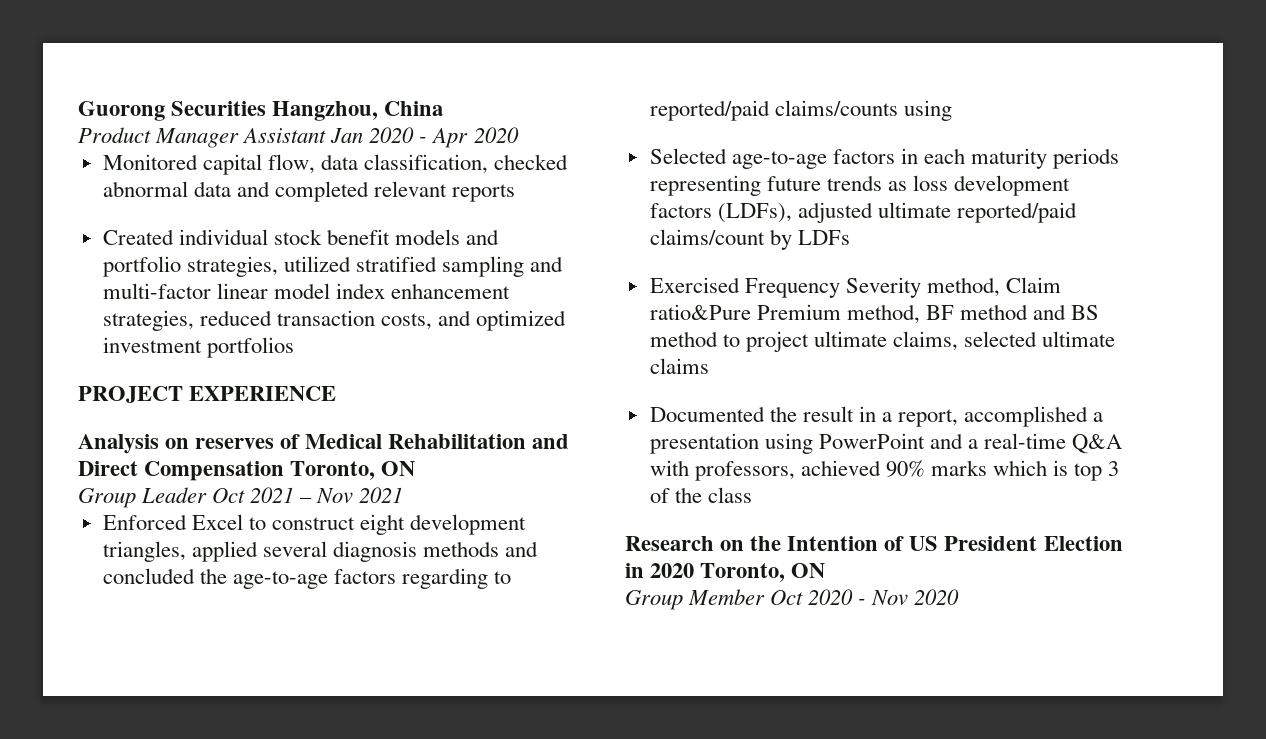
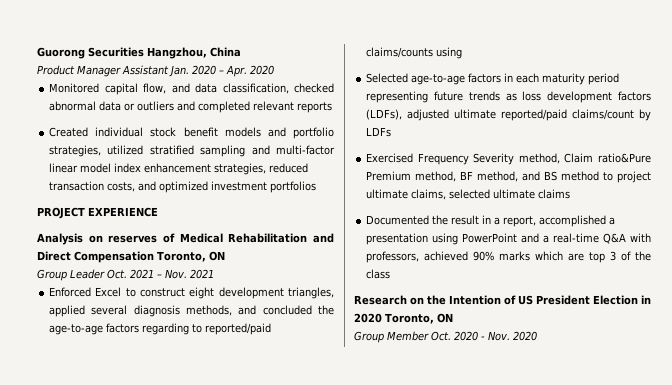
[330,127,469,148] Jan 2020 - Apr -> [169,65,247,77] Jan. 2020 – Apr.
(315, 164) none -> [171,83,190,93] and
(231, 189) none -> [124,101,175,111] or outliers
[212,487,246,503] Oct -> [107,269,127,279] Oct.
[316,488,354,503] Nov -> [165,269,187,279] Nov.
[423,541,500,557] methods -> [186,305,233,316] methods,
[1053,148,1120,169] periods -> [588,73,620,85] period
[960,304,1029,320] method -> [477,171,519,182] method,
[1053,460,1069,476] is -> [568,253,585,261] are
[770,589,909,605] Oct 2020 - Nov -> [431,331,510,341] Oct. 2020 - Nov.

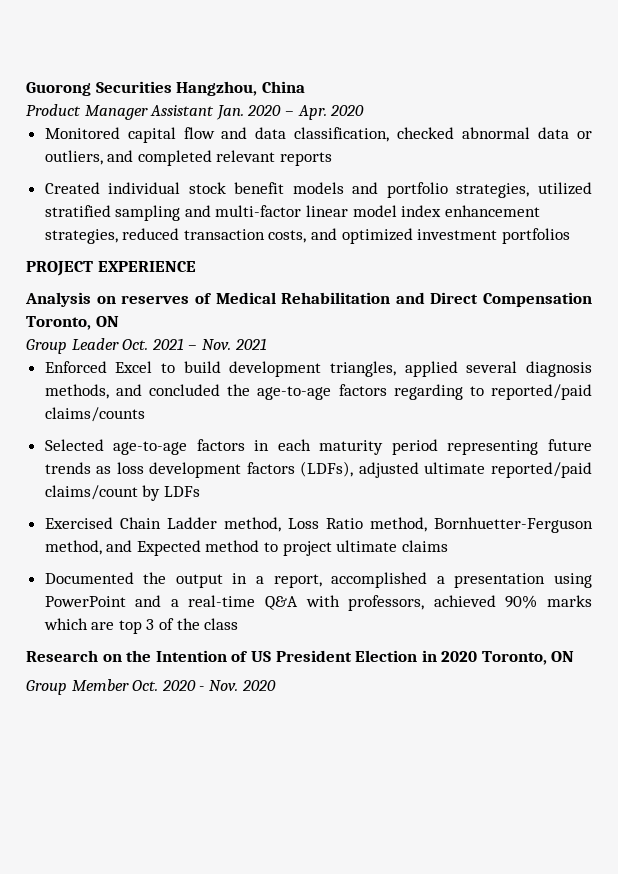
[143,83,167,94] flow, -> [183,127,215,139] flow
[137,101,175,111] outliers -> [44,150,103,165] outliers,
[140,287,215,299] construct eight -> [183,361,221,373] build
[436,47,463,59] using -> (145, 414) none
[417,153,651,165] [366,171,474,182] Frequency Severity method, Claim ratio&Pure Premium method, BF -> [119,517,593,533] Chain Ladder method, Loss Ratio method, Bornhuetter-Ferguson
[544,171,558,181] BS -> [136,540,201,556] Expected
[411,189,536,200] claims, selected ultimate -> (398, 546) none
[451,215,480,225] result -> [175,574,223,588] output

